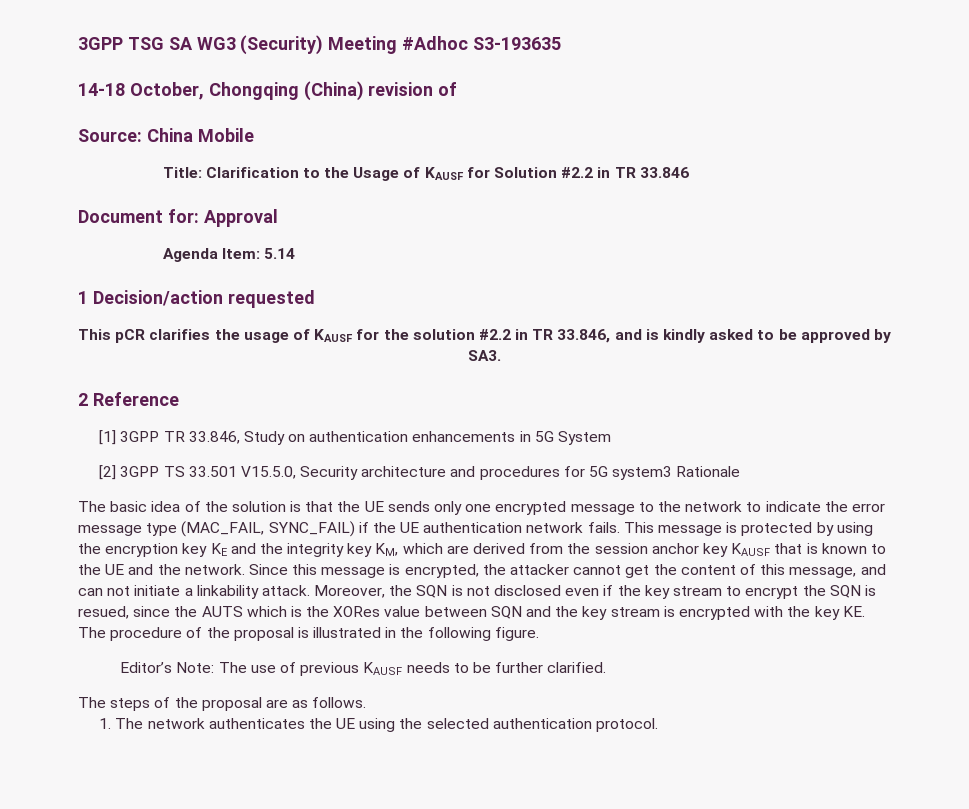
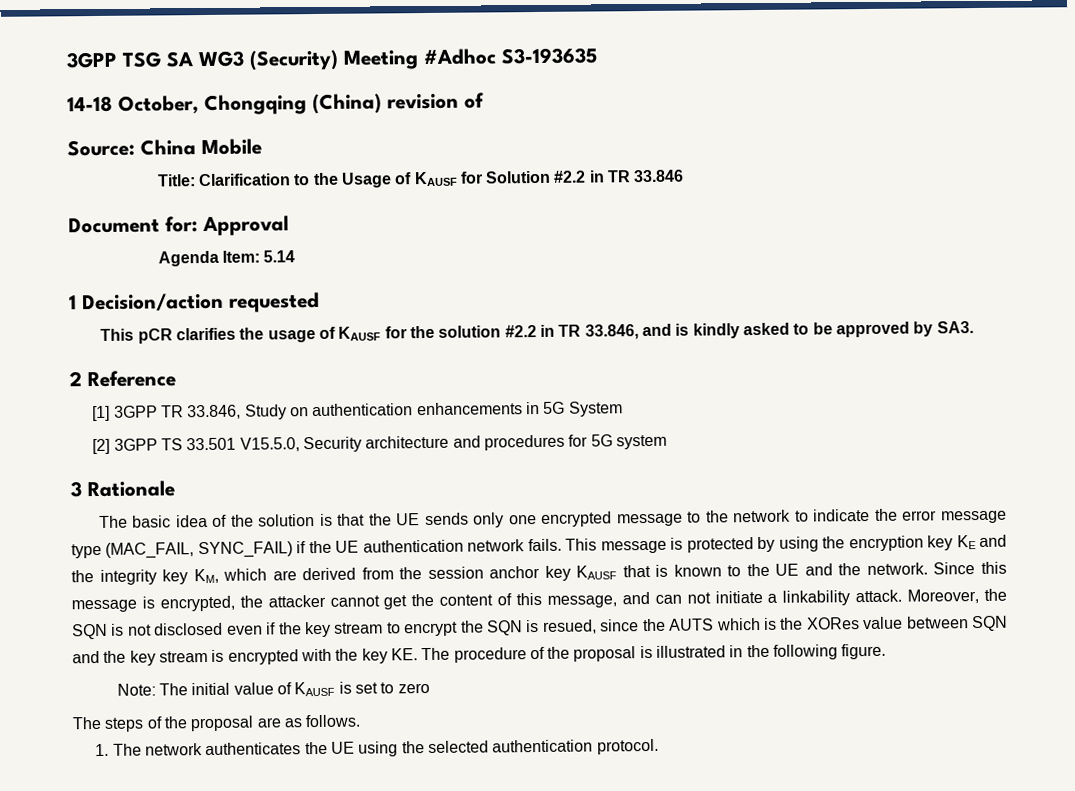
[612,466,673,480] system3 -> [615,434,667,450] [70,481,82,498] system // 3
[120,662,173,673] Editor’s -> (887, 651) none
[250,662,607,676] use of previous KAUSF needs to be further clarified. -> [191,681,430,697] initial value of KAUSF is set to zero

